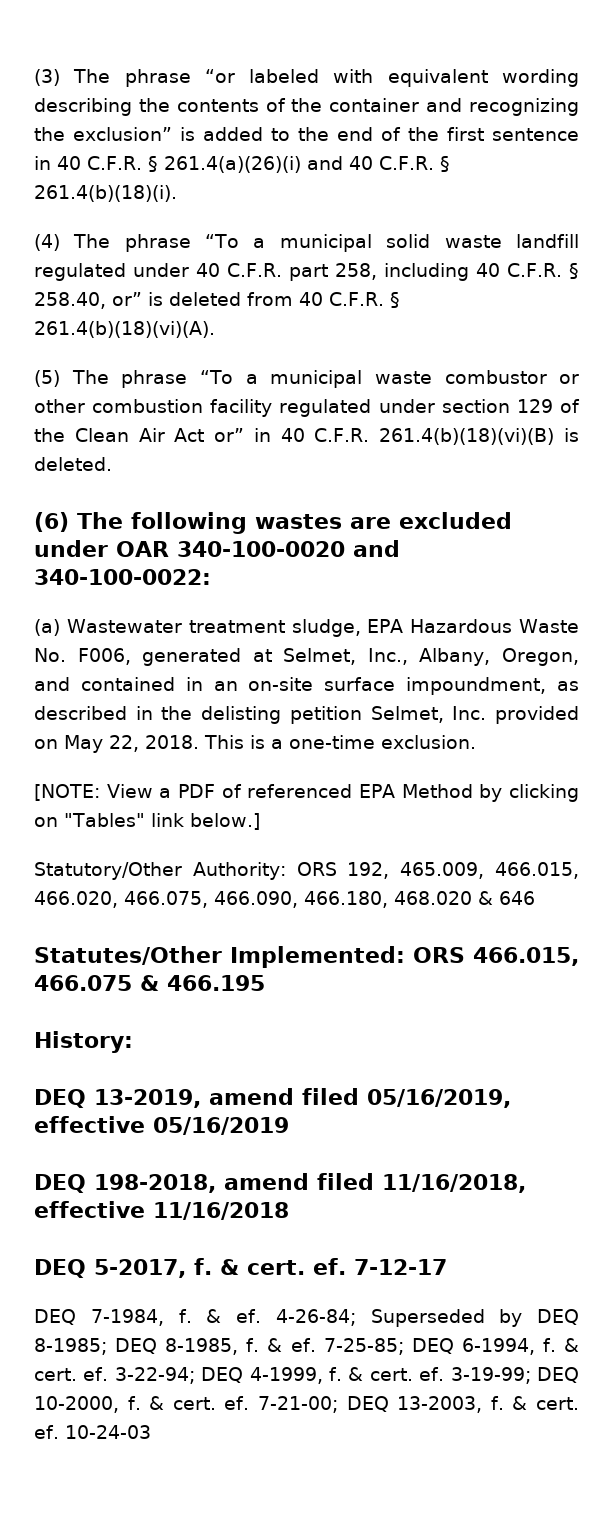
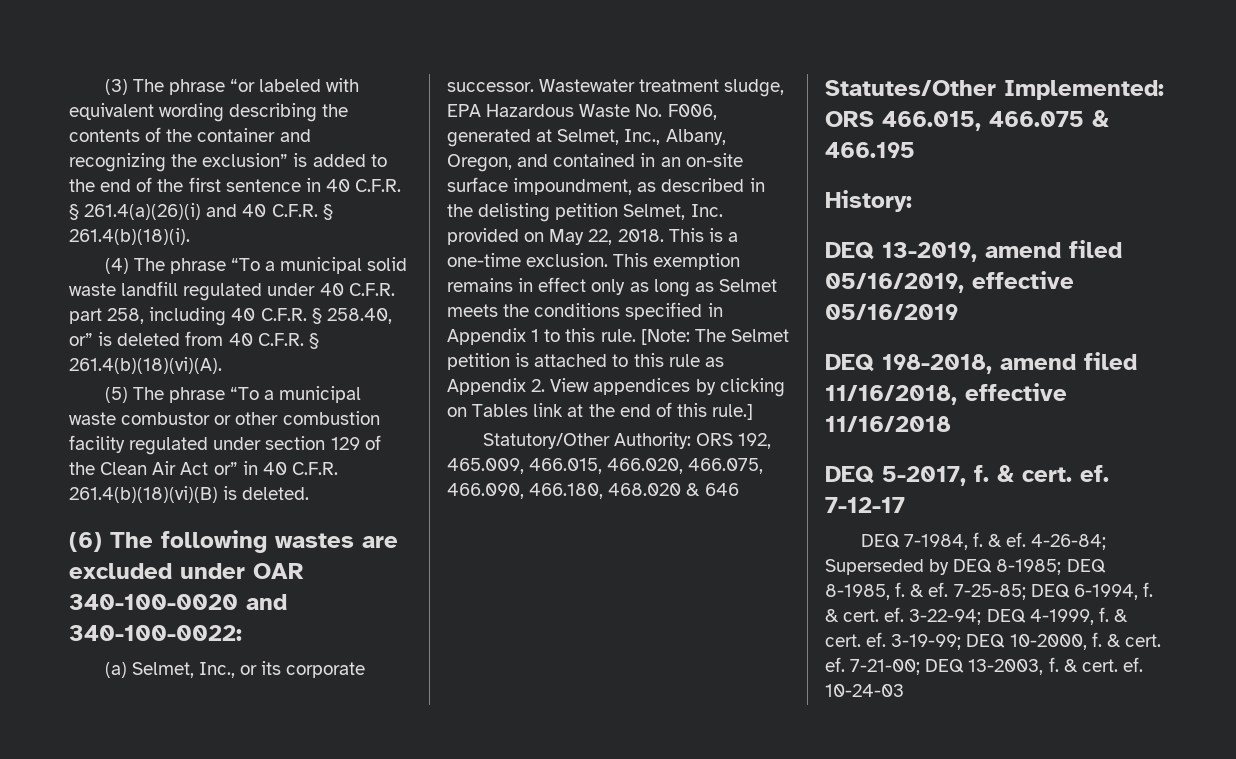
(60, 627) none -> [131,661,366,678] [447,82,534,92] Selmet, Inc., or its corporate successor.
[34,784,579,802] [34,813,260,830] // [NOTE: View a PDF of referenced EPA Method by clicking on "Tables" link below.] -> [613,253,741,270] [447,277,777,297] [447,302,723,320] [447,328,789,345] [447,353,724,370] [447,378,785,397] [447,402,754,420] This exemption remains in effect only as long as Selmet meets the conditions specified in Appendix 1 to this rule. [Note: The Selmet petition is attached to this rule as Appendix 2. View appendices by clicking on Tables link at the end of this rule.]

